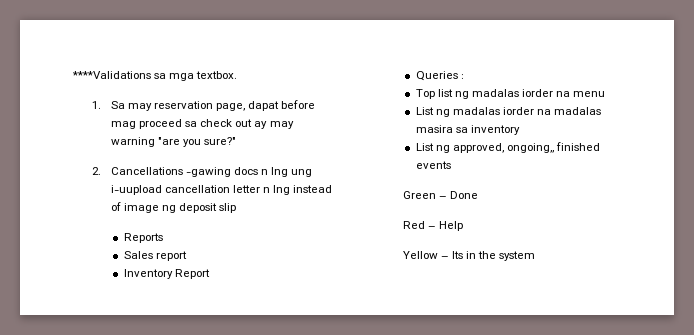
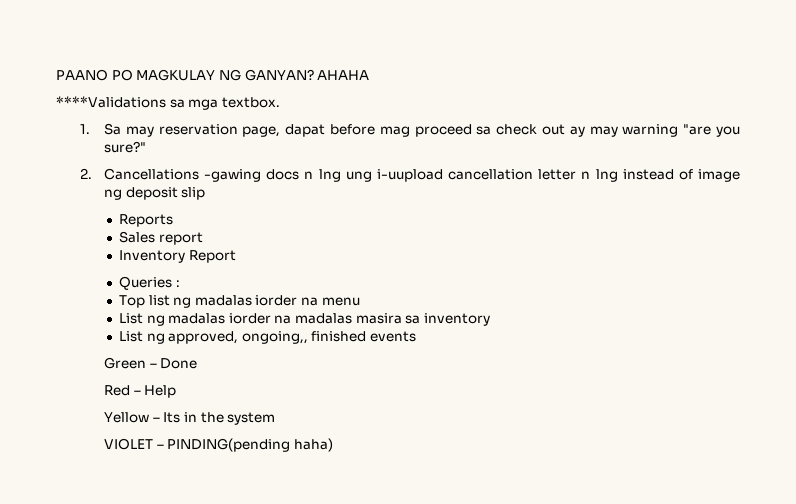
(72, 75) none -> [56,69,370,81] PAANO PO MAGKULAY NG GANYAN? AHAHA //
(536, 256) none -> [104,438,333,452] // VIOLET – PINDING(pending haha)

